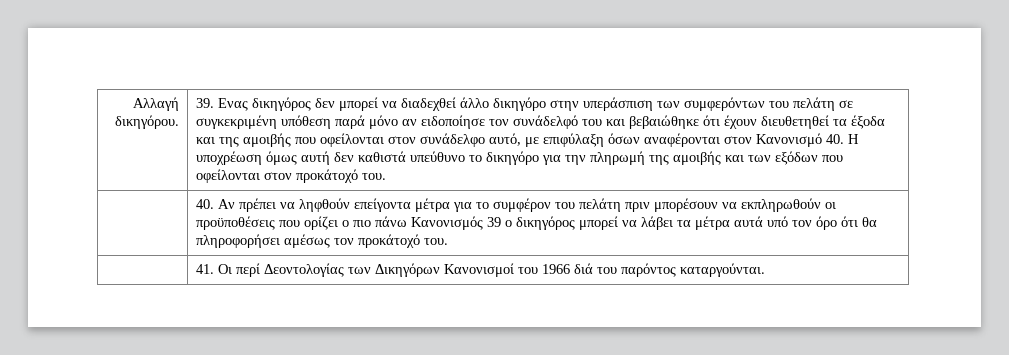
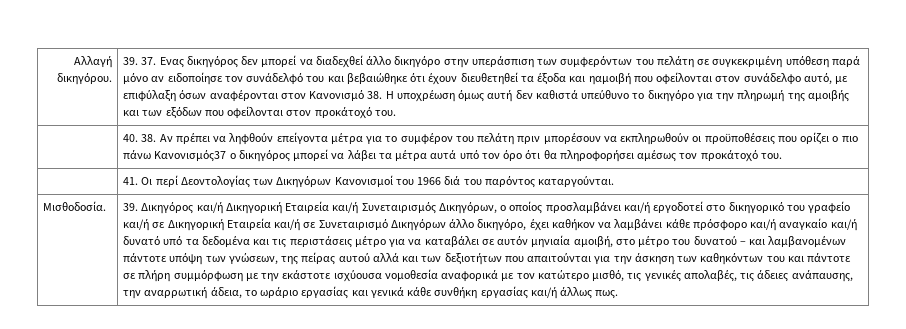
(214, 103) none -> [141,57,157,65] 37.
[218,133,291,147] της αμοιβής -> [588,73,631,85] ηαμοιβή
[825,134,844,144] 40. -> [367,91,383,99] 38.
(214, 204) none -> [141,134,157,142] 38.
[410,216,501,230] Κανονισμός 39 -> [154,150,227,162] Κανονισμός37
(765, 270) none -> [43,201,107,211] [123,201,851,214] [123,218,857,231] [123,235,847,248] [123,252,852,265] [123,269,853,282] [123,286,619,299] // Μισθοδοσία. | 39. Δικηγόρος και/ή Δικηγορική Εταιρεία και/ή Συνεταιρισμός Δικηγόρων, ο οποίος προσλαμβάνει και/ή εργοδοτεί στο δικηγορικό του γραφείο και/ή σε Δικηγορική Εταιρεία και/ή σε Συνεταιρισμό Δικηγόρων άλλο δικηγόρο, έχει καθήκον να λαμβάνει κάθε πρόσφορο και/ή αναγκαίο και/ή δυνατό υπό τα δεδομένα και τις περιστάσεις μέτρο για να καταβάλει σε αυτόν μηνιαία αμοιβή, στο μέτρο του δυνατού – και λαμβανομένων πάντοτε υπόψη των γνώσεων, της πείρας αυτού αλλά και των δεξιοτήτων που απαιτούνται για την άσκηση των καθηκόντων του και πάντοτε σε πλήρη συμμόρφωση με την εκάστοτε ισχύουσα νομοθεσία αναφορικά με τον κατώτερο μισθό, τις γενικές απολαβές, τις άδειες ανάπαυσης, την αναρρωτική άδεια, το ωράριο εργασίας και γενικά κάθε συνθήκη εργασίας και/ή άλλως πως.

